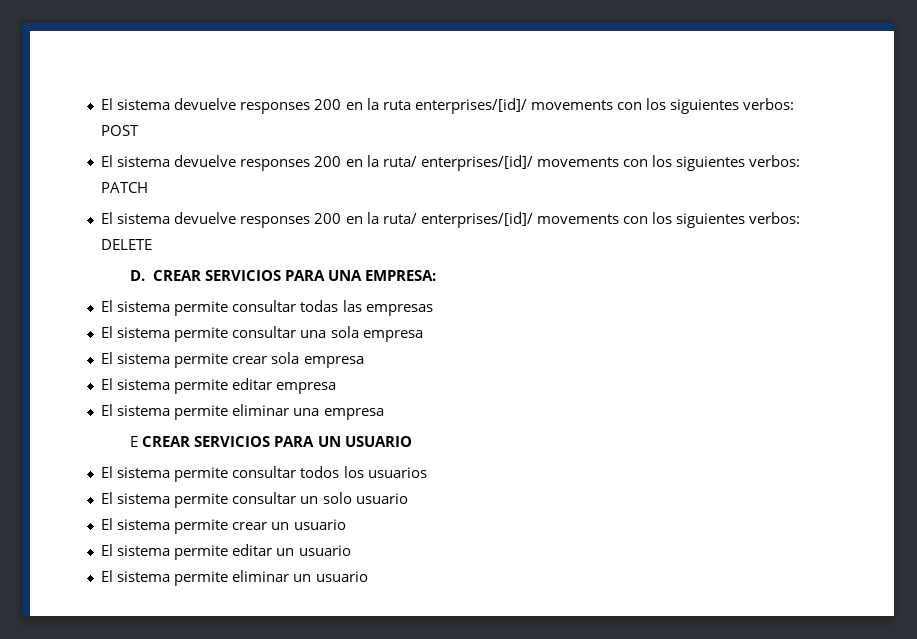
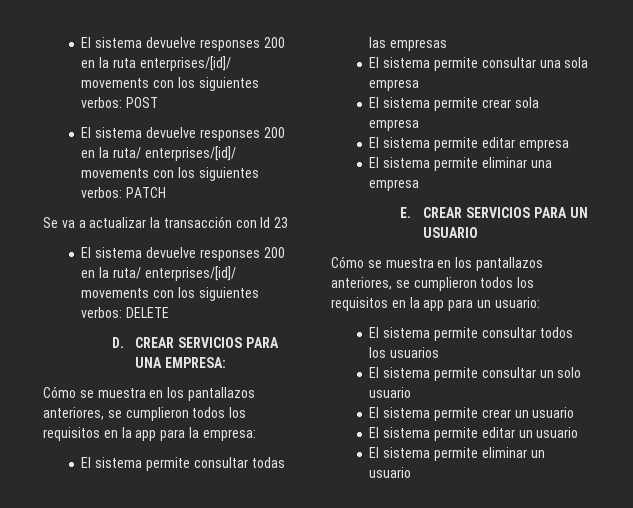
(149, 187) none -> [43,216,289,228] // Se va a actualizar la transacción con Id 23
(437, 275) none -> [43,386,255,401] [43,407,247,421] [43,427,256,441] // Cómo se muestra en los pantallazos anteriores, se cumplieron todos los requisitos en la app para la empresa:
[130,436,139,447] E -> [400,207,412,218] E.
(412, 441) none -> [331,256,543,271] [331,277,535,291] [331,297,540,311] // Cómo se muestra en los pantallazos anteriores, se cumplieron todos los requisitos en la app para un usuario:

